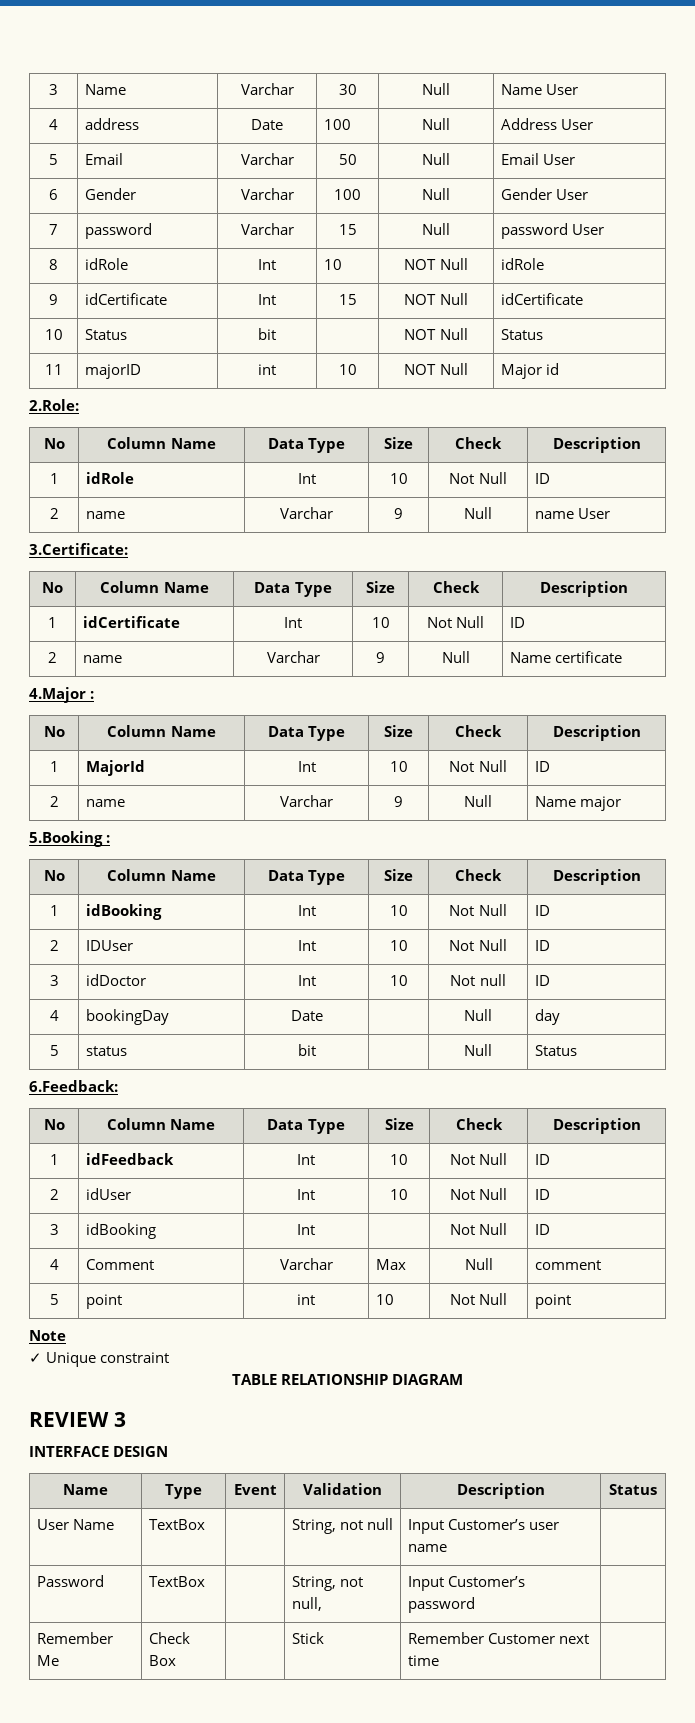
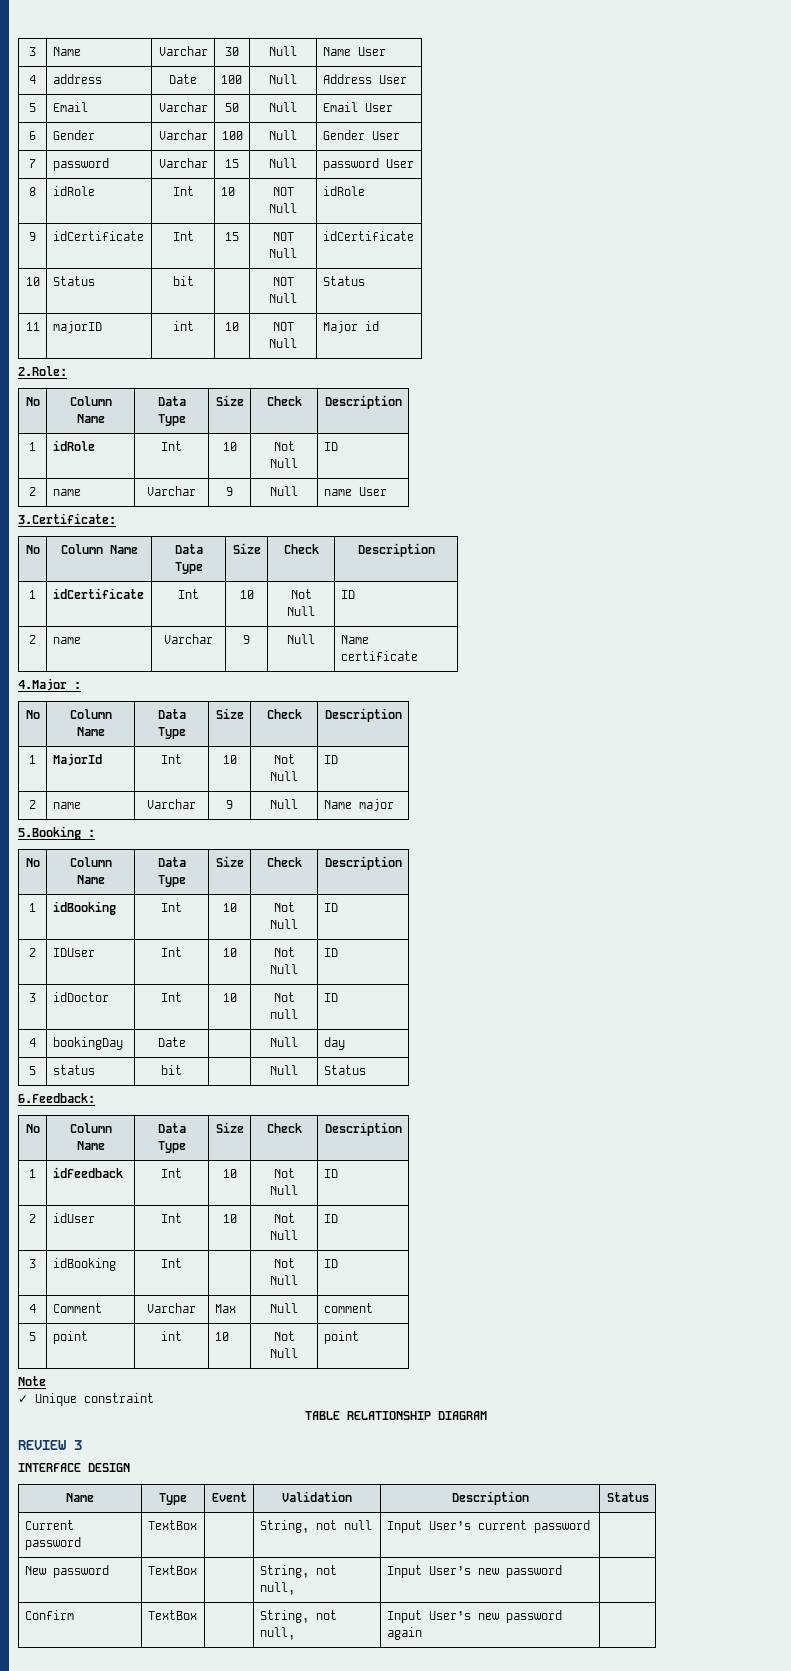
[36,1519,114,1530] User Name -> [24,1520,74,1530] [24,1537,81,1550] Current password
[447,1519,559,1530] [407,1544,447,1552] [36,1575,104,1587] [148,1576,205,1587] [291,1576,363,1591] [291,1597,322,1611] [407,1576,525,1591] [407,1597,475,1613] [36,1632,113,1644] [36,1655,59,1666] [148,1632,190,1644] [148,1655,176,1666] [291,1632,324,1644] [407,1632,589,1644] [407,1655,439,1666] Customer’s user name | // Password | TextBox | | String, not null, | Input Customer’s password | // Remember Me | Check Box | | Stick | Remember Customer next time -> [428,1520,590,1533] [24,1565,109,1578] [147,1565,197,1575] [259,1565,337,1578] [259,1582,295,1595] [386,1565,562,1578] [24,1610,74,1620] [147,1610,197,1620] [259,1610,337,1623] [259,1627,295,1640] [386,1610,562,1623] [386,1627,422,1640] User’s current password | // New password | TextBox | | String, not null, | Input User’s new password | // Confirm | TextBox | | String, not null, | Input User’s new password again

